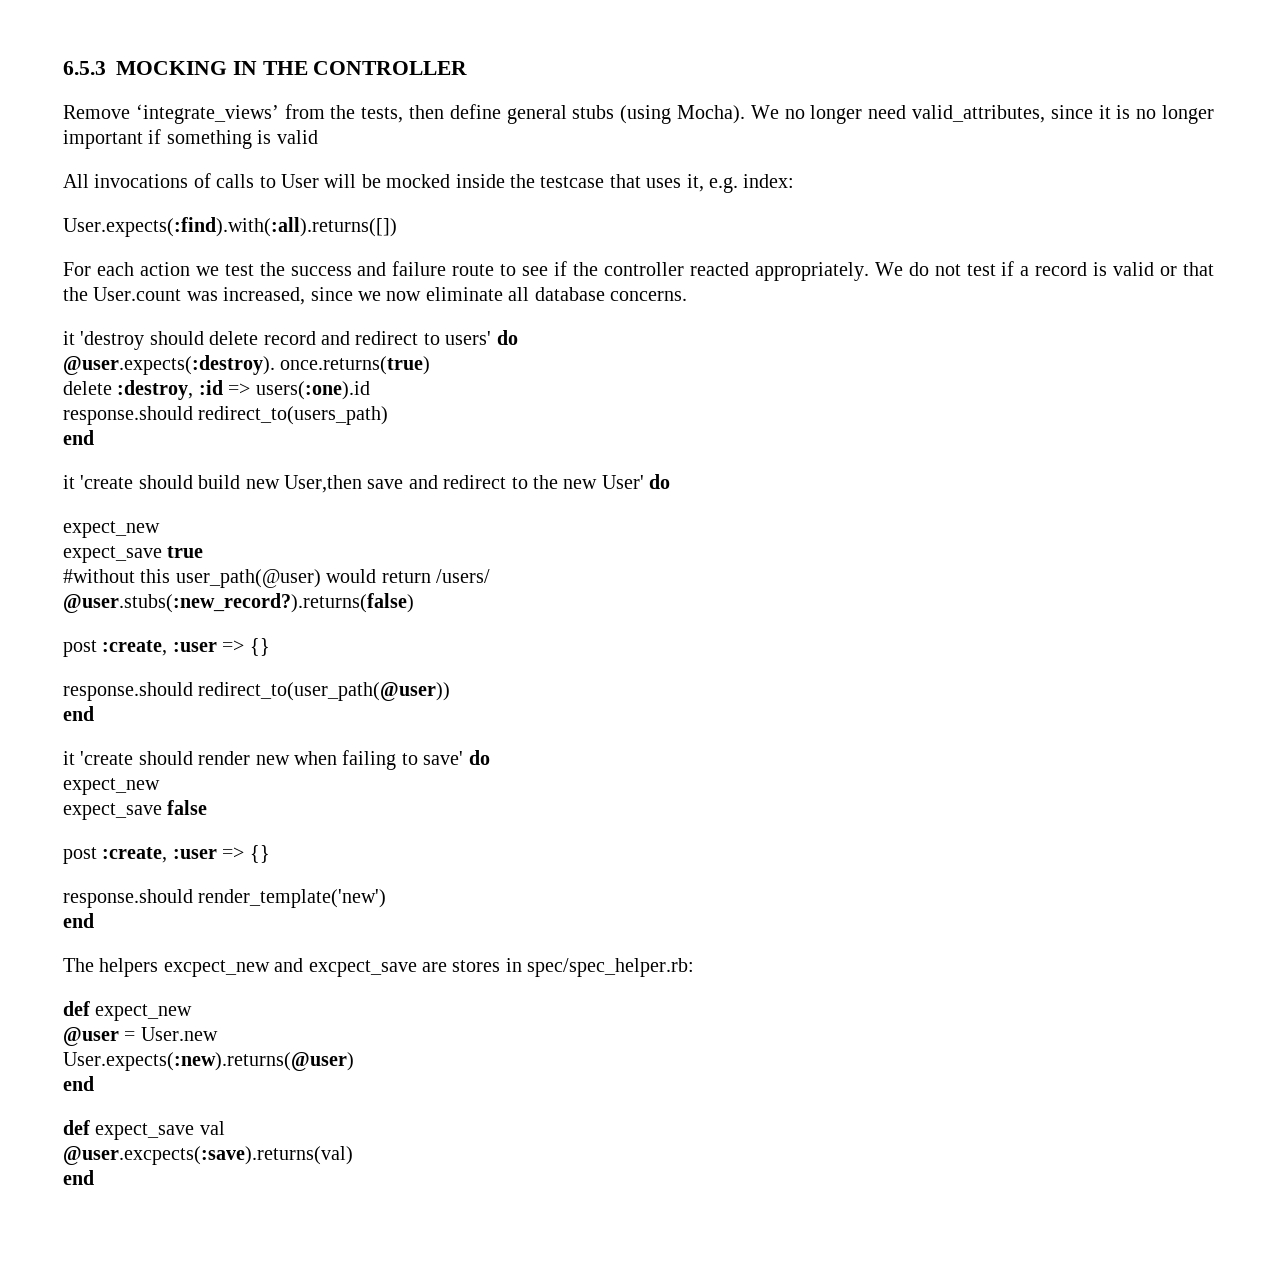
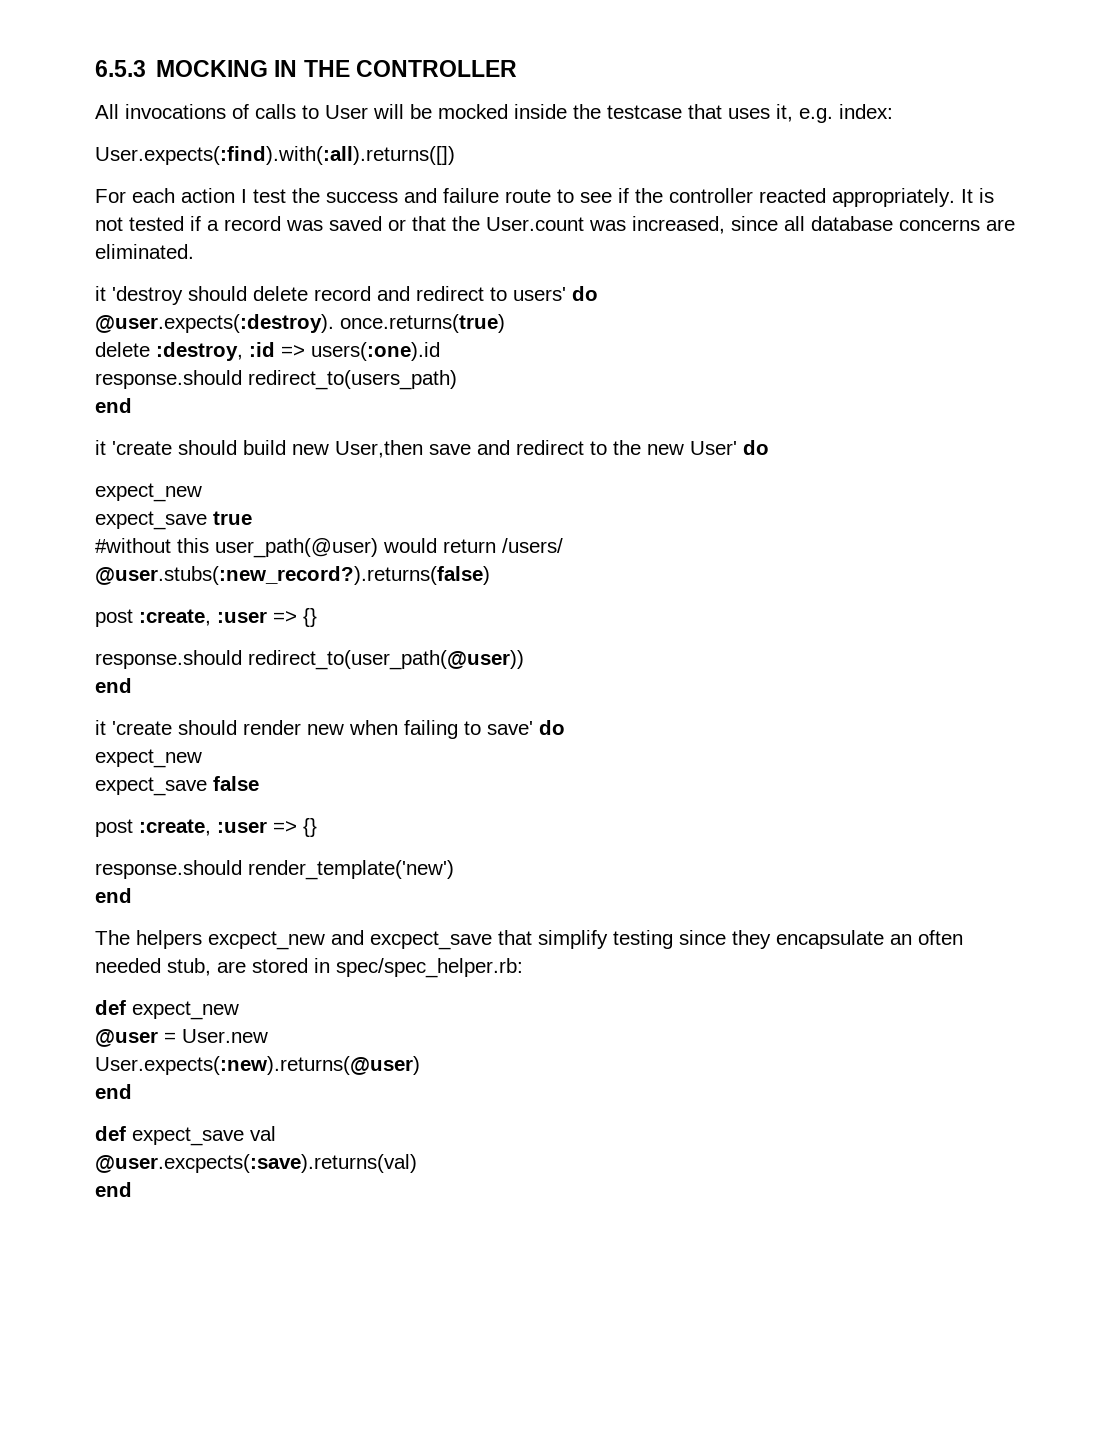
[63,104,1214,124] [63,129,318,149] // Remove ‘integrate_views’ from the tests, then define general stubs (using Mocha). We no longer need valid_attributes, since it is no longer important if something is valid -> (517, 68) none
[195,266,219,276] we -> [241,189,247,203] I
[874,262,996,276] We do not test -> [961,188,994,203] [95,216,184,231] It is not tested
[1093,262,1155,276] is valid -> [286,216,382,231] was saved
[358,287,687,301] we now eliminate all database concerns. -> [784,216,1015,231] [95,244,194,259] all database concerns are eliminated.
[422,960,501,972] are stores -> [498,930,963,949] [95,958,308,976] that simplify testing since they encapsulate an often needed stub, are stored

